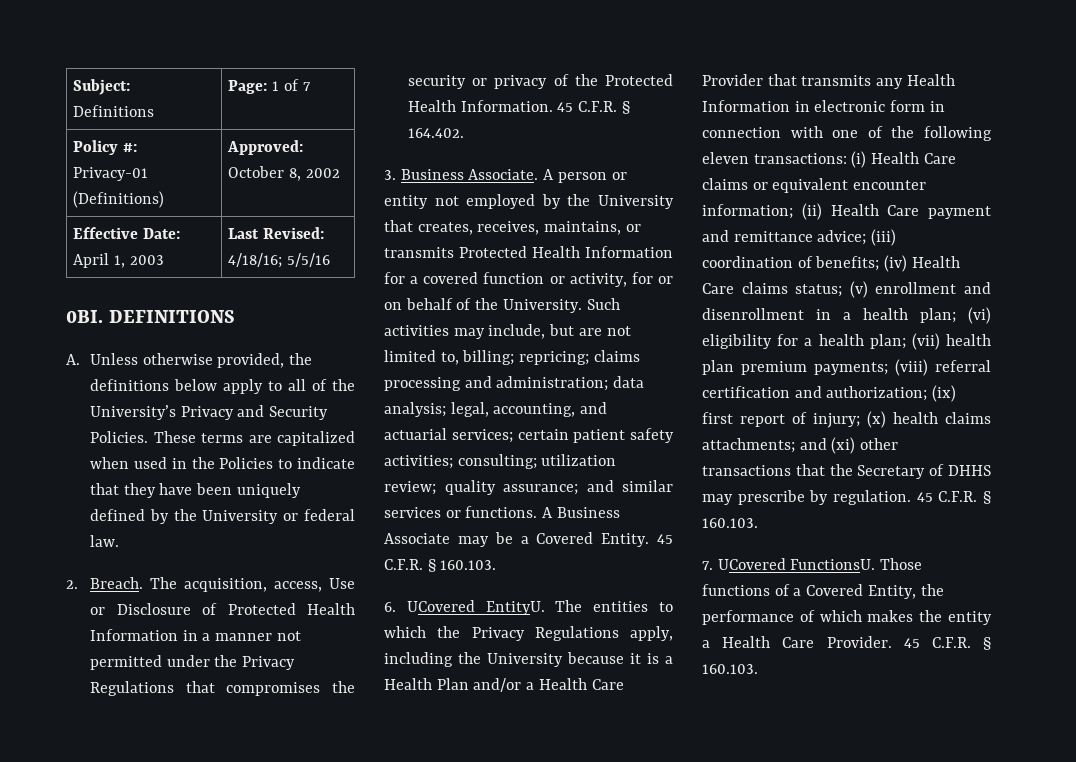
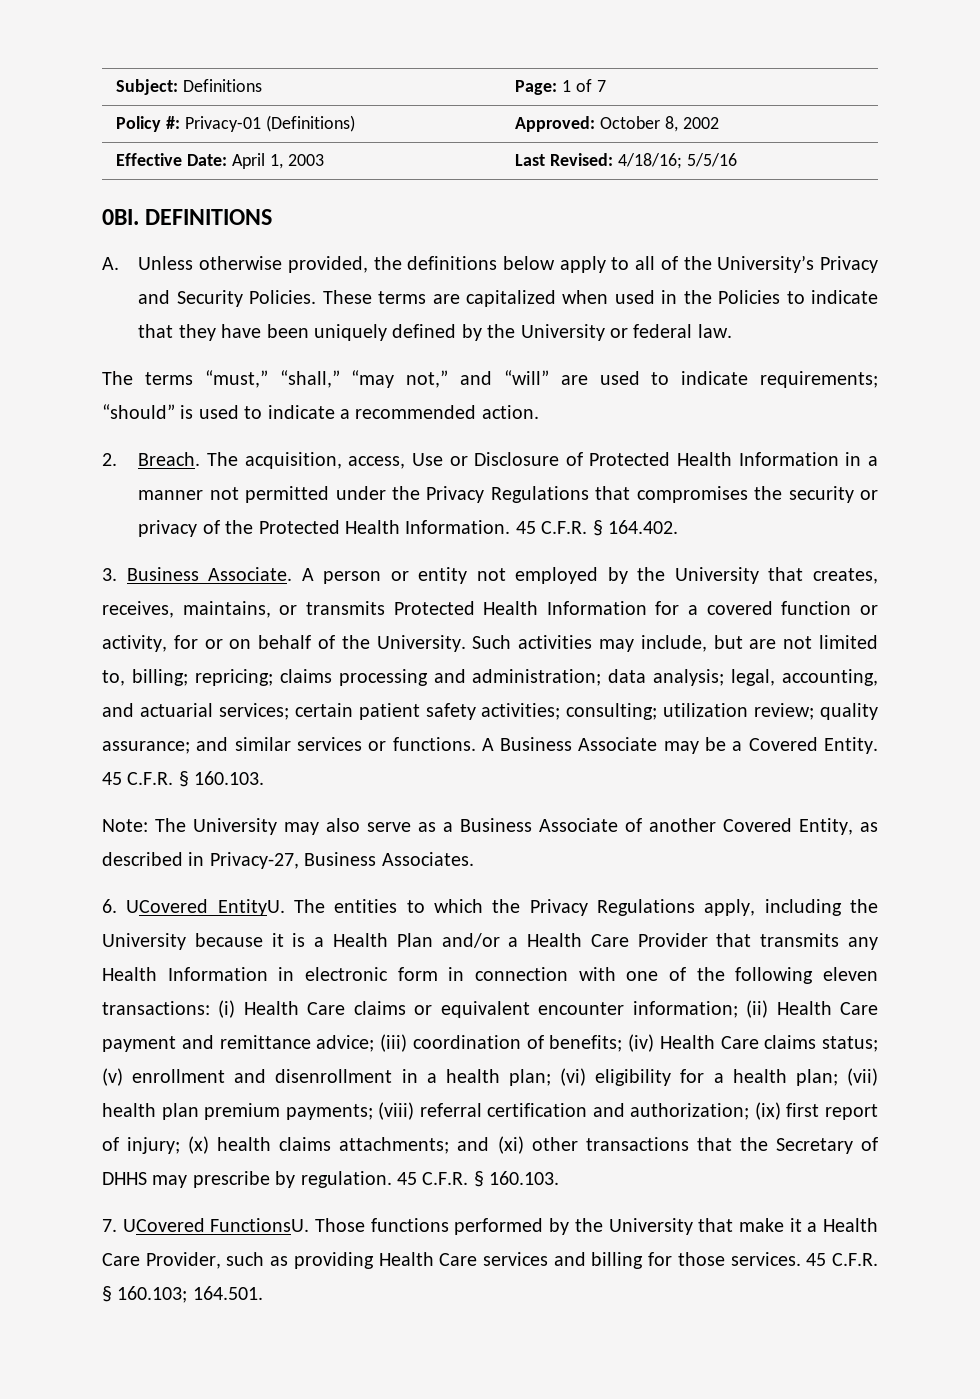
(120, 541) none -> [102,370,879,388] [102,404,539,419] // The terms “must,” “shall,” “may not,” and “will” are used to indicate requirements; “should” is used to indicate a recommended action.
(497, 565) none -> [102,818,878,835] [102,852,474,869] // Note: The University may also serve as a Business Associate of another Covered Entity, as described in Privacy-27, Business Associates.
[774,584,944,599] [702,610,992,625] [702,636,991,650] [702,664,758,674] of a Covered Entity, the performance of which makes the entity a Health Care Provider. 45 C.F.R. § 160.103. -> [454,1218,879,1235] [102,1252,878,1269] [102,1286,263,1303] performed by the University that make it a Health Care Provider, such as providing Health Care services and billing for those services. 45 C.F.R. § 160.103; 164.501.

